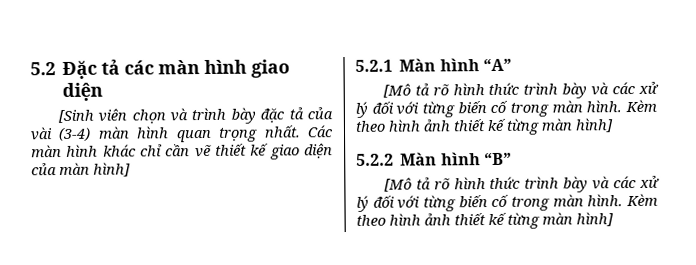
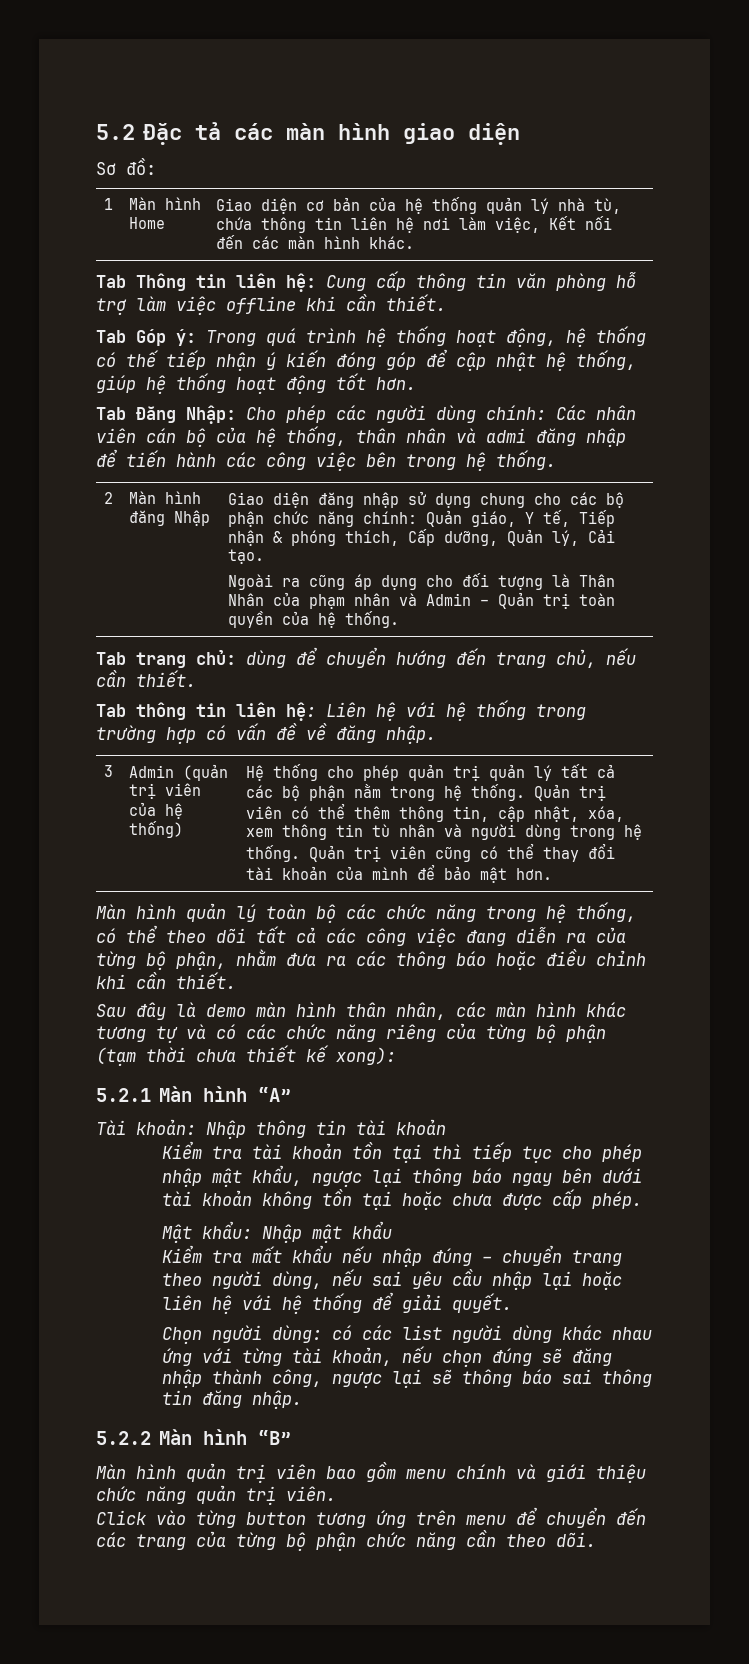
[57,107,333,124] [30,125,334,143] [31,143,334,160] [31,162,131,177] [355,57,512,72] [382,81,659,99] [355,99,657,118] [355,118,614,135] [356,151,512,166] [383,175,660,193] [356,193,658,212] [356,212,614,229] [Sinh viên chọn và trình bày đặc tả của vài (3-4) màn hình quan trọng nhất. Các màn hình khác chỉ cần vẽ thiết kế giao diện của màn hình] // 5.2.1 Màn hình “A” // [Mô tả rõ hình thức trình bày và các xử lý đối với từng biến cố trong màn hình. Kèm theo hình ảnh thiết kế từng màn hình] // 5.2.2 Màn hình “B” // [Mô tả rõ hình thức trình bày và các xử lý đối với từng biến cố trong màn hình. Kèm theo hình ảnh thiết kế từng màn hình] -> [96,158,156,175] [103,198,113,210] [128,197,201,210] [128,217,165,229] [215,197,621,214] [215,216,612,233] [215,235,414,249] [96,271,636,292] [96,294,446,315] [96,326,646,347] [96,349,636,371] [96,373,416,394] [96,405,636,424] [96,426,626,447] [96,449,556,471] [103,492,113,504] [128,491,201,504] [128,510,210,526] [227,491,624,508] [227,510,615,527] [227,529,615,546] [227,549,264,564] [227,573,615,590] [227,592,615,609] [227,611,399,628] [96,647,636,668] [96,670,196,687] [96,700,586,721] [96,723,436,744] [103,765,113,777] [128,764,228,781] [128,783,201,799] [128,802,183,819] [128,821,183,838] [245,764,615,781] [245,783,606,801] [245,803,624,822] [245,824,642,840] [245,843,615,862] [245,864,552,883] [96,902,636,923] [96,925,626,947] [96,949,646,970] [96,972,236,989] [96,1002,626,1020] [96,1023,606,1043] [96,1045,396,1066] [96,1086,292,1102] [96,1119,446,1139] [161,1141,642,1163] [161,1165,642,1187] [161,1189,642,1210] [161,1221,392,1243] [161,1245,622,1267] [161,1269,622,1290] [161,1292,512,1314] [161,1325,652,1344] [161,1346,612,1367] [161,1369,652,1388] [161,1390,302,1409] [96,1429,292,1445] [96,1462,646,1483] [96,1485,336,1505] [96,1507,646,1528] [96,1530,596,1551] Sơ đồ: // 1 | Màn hình Home | Giao diện cơ bản của hệ thống quản lý nhà tù, chứa thông tin liên hệ nơi làm việc, Kết nối đến các màn hình khác. // Tab Thông tin liên hệ: Cung cấp thông tin văn phòng hỗ trợ làm việc offline khi cần thiết. // Tab Góp ý: Trong quá trình hệ thống hoạt động, hệ thống có thế tiếp nhận ý kiến đóng góp để cập nhật hệ thống, giúp hệ thống hoạt động tốt hơn. // Tab Đăng Nhập: Cho phép các người dùng chính: Các nhân viên cán bộ của hệ thống, thân nhân và admi đăng nhập để tiến hành các công việc bên trong hệ thống. // 2 | Màn hình đăng Nhập | Giao diện đăng nhập sử dụng chung cho các bộ phận chức năng chính: Quản giáo, Y tế, Tiếp nhận & phóng thích, Cấp dưỡng, Quản lý, Cải tạo. // Ngoài ra cũng áp dụng cho đối tượng là Thân Nhân của phạm nhân và Admin – Quản trị toàn quyền của hệ thống. // Tab trang chủ: dùng để chuyển hướng đến trang chủ, nếu cần thiết. // Tab thông tin liên hệ: Liên hệ với hệ thống trong trường hợp có vấn đề về đăng nhập. // 3 | Admin (quản trị viên của hệ thống) | Hệ thống cho phép quản trị quản lý tất cả các bộ phận nằm trong hệ thống. Quản trị viên có thể thêm thông tin, cập nhật, xóa, xem thông tin tù nhân và người dùng trong hệ thống. Quản trị viên cũng có thể thay đổi tài khoản của mình để bảo mật hơn. // Màn hình quản lý toàn bộ các chức năng trong hệ thống, có thể theo dõi tất cả các công việc đang diễn ra của từng bộ phận, nhằm đưa ra các thông báo hoặc điều chỉnh khi cần thiết. // Sau đây là demo màn hình thân nhân, các màn hình khác tương tự và có các chức năng riêng của từng bộ phận (tạm thời chưa thiết kế xong): // 5.2.1 Màn hình “A” // Tài khoản: Nhập thông tin tài khoản // Kiểm tra tài khoản tồn tại thì tiếp tục cho phép nhập mật khẩu, ngược lại thông báo ngay bên dưới tài khoản không tồn tại hoặc chưa được cấp phép. // Mật khẩu: Nhập mật khẩu // Kiểm tra mất khẩu nếu nhập đúng – chuyển trang theo người dùng, nếu sai yêu cầu nhập lại hoặc liên hệ với hệ thống để giải quyết. // Chọn người dùng: có các list người dùng khác nhau ứng với từng tài khoản, nếu chọn đúng sẽ đăng nhập thành công, ngược lại sẽ thông báo sai thông tin đăng nhập. // 5.2.2 Màn hình “B” // Màn hình quản trị viên bao gồm menu chính và giới thiệu chức năng quản trị viên. // Click vào từng button tương ứng trên menu để chuyển đến các trang của từng bộ phận chức năng cần theo dõi.

